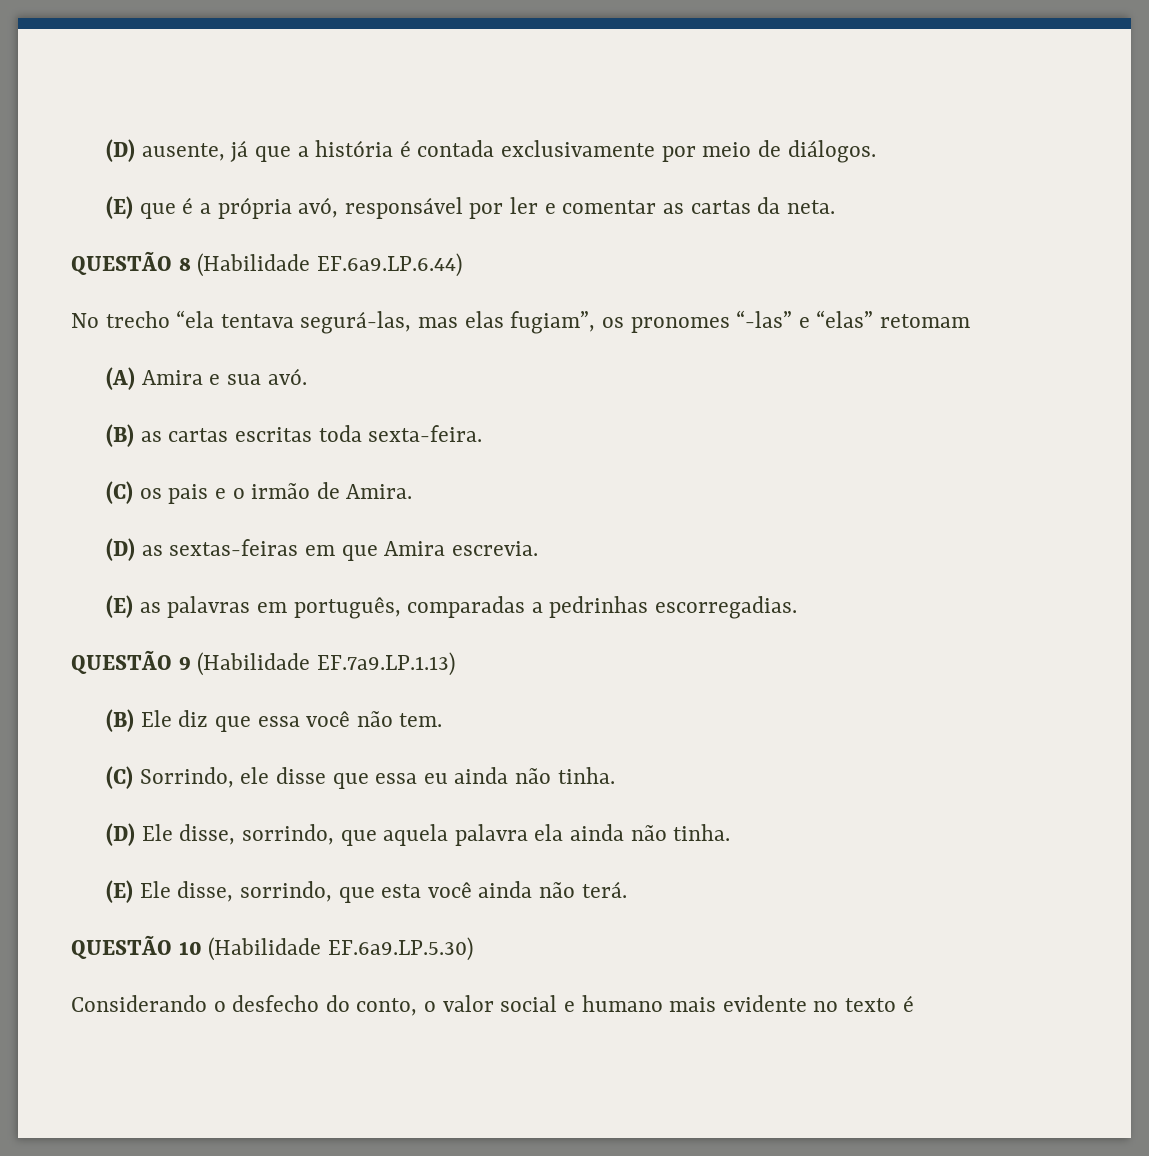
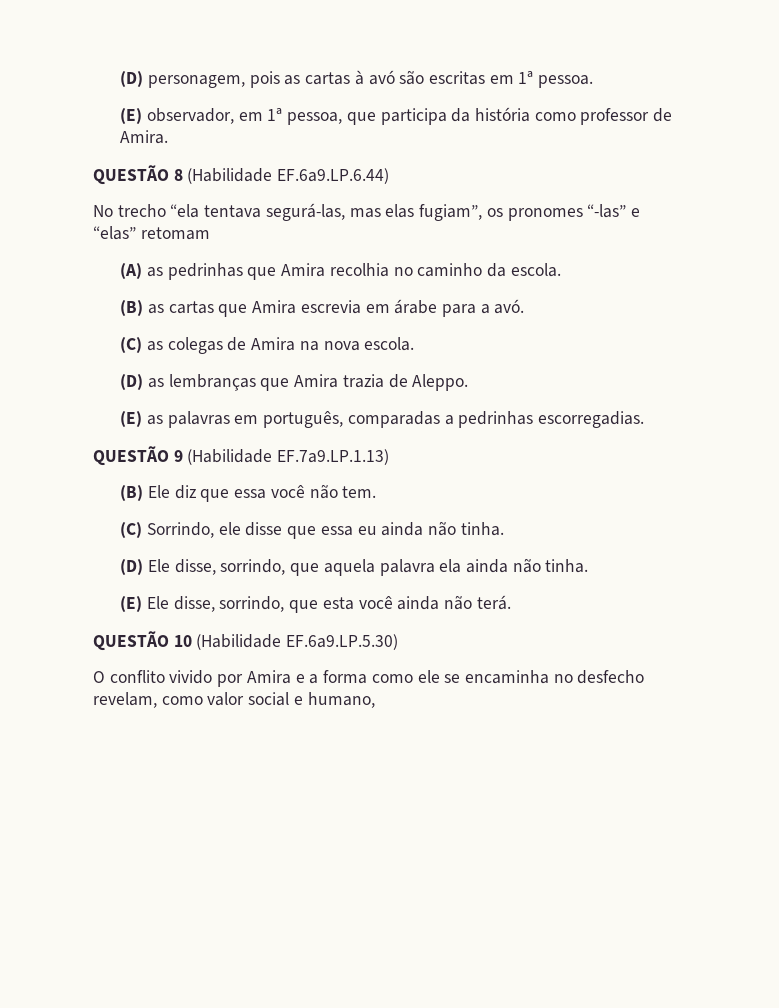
[106,139,876,163] [106,196,835,219] (D) ausente, já que a história é contada exclusivamente por meio de diálogos. // (E) que é a própria avó, responsável por ler e comentar as cartas da neta. -> [120,70,594,88] [120,107,673,125] [120,130,169,144] (D) personagem, pois as cartas à avó são escritas em 1ª pessoa. // (E) observador, em 1ª pessoa, que participa da história como professor de Amira.
[141,368,307,385] [106,424,483,447] [106,481,413,504] [106,538,538,561] Amira e sua avó. // (B) as cartas escritas toda sexta-feira. // (C) os pais e o irmão de Amira. // (D) as sextas-feiras em que Amira escrevia. -> [146,263,561,280] [120,299,525,317] [120,337,415,354] [120,374,469,391] as pedrinhas que Amira recolhia no caminho da escola. // (B) as cartas que Amira escrevia em árabe para a avó. // (C) as colegas de Amira na nova escola. // (D) as lembranças que Amira trazia de Aleppo.
[71,995,914,1016] Considerando o desfecho do conto, o valor social e humano mais evidente no texto é -> [93,670,645,687] [93,692,375,708] O conflito vivido por Amira e a forma como ele se encaminha no desfecho revelam, como valor social e humano,

